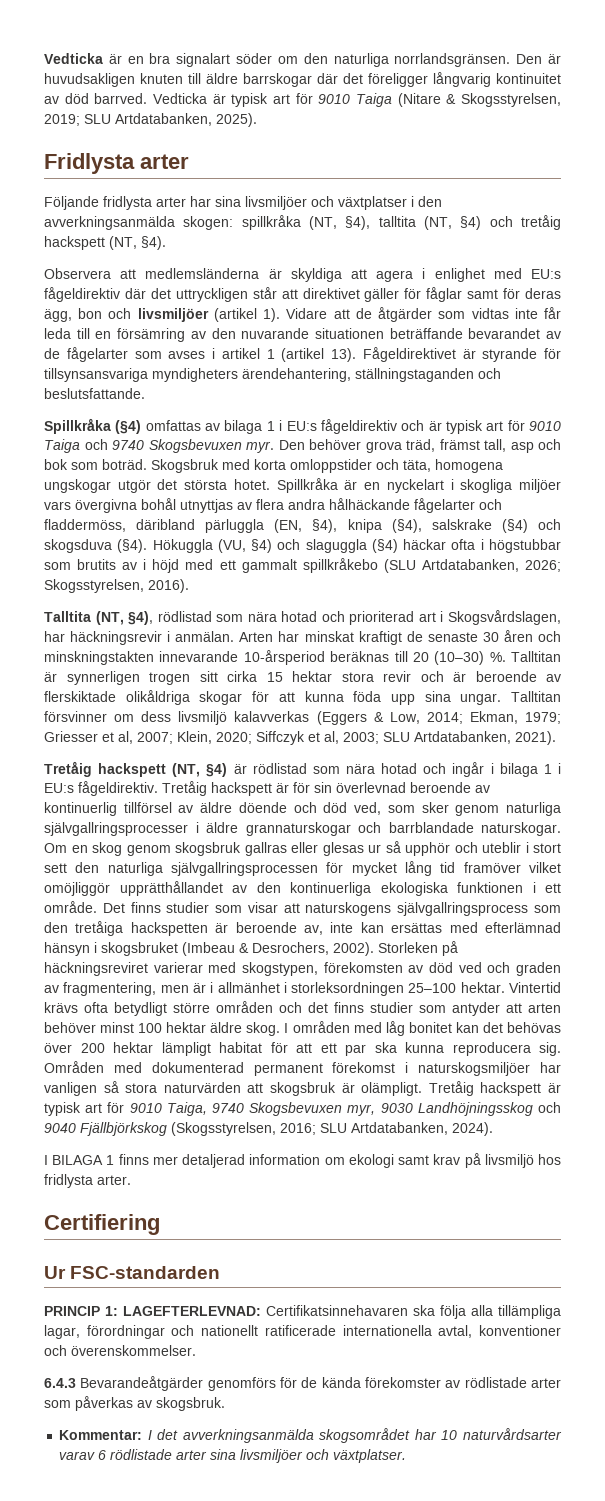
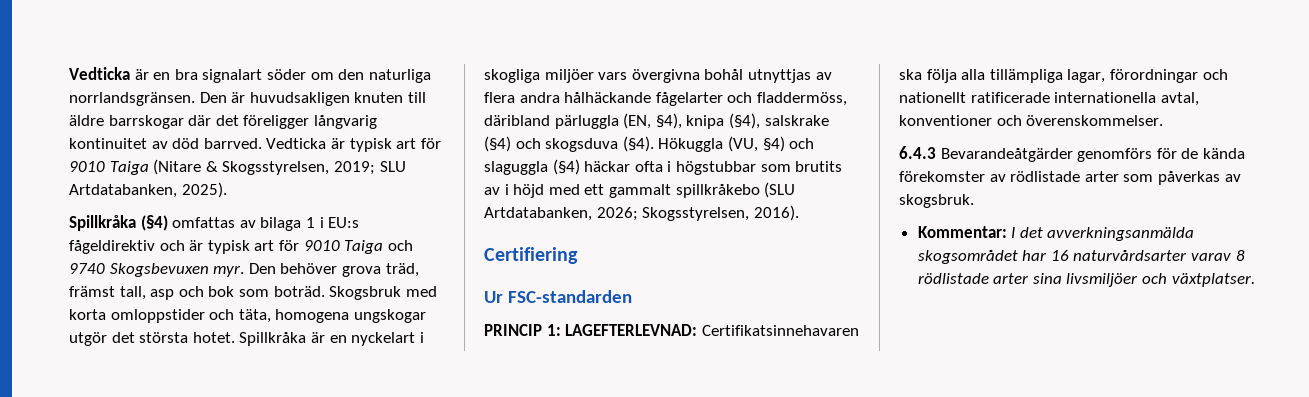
[44,153,189,174] [44,196,442,210] [44,215,561,230] [44,236,166,250] [44,268,561,282] [44,287,562,302] [44,307,561,322] [44,328,561,342] [44,347,561,362] [44,368,501,382] [44,388,145,399] // Fridlysta arter // Följande fridlysta arter har sina livsmiljöer och växtplatser i den avverkningsanmälda skogen: spillkråka (NT, §4), talltita (NT, §4) och tretåig hackspett (NT, §4). // Observera att medlemsländerna är skyldiga att agera i enlighet med EU:s fågeldirektiv där det uttryckligen står att direktivet gäller för fåglar samt för deras ägg, bon och livsmiljöer (artikel 1). Vidare att de åtgärder som vidtas inte får leda till en försämring av den nuvarande situationen beträffande bevarandet av de fågelarter som avses i artikel 1 (artikel 13). Fågeldirektivet är styrande för tillsynsansvariga myndigheters ärendehantering, ställningstaganden och beslutsfattande. -> (227, 190) none
[44,610,561,625] [44,630,561,645] [44,650,561,665] [44,671,561,685] [44,690,561,705] [44,711,562,725] [44,731,556,745] [44,761,562,777] [44,781,490,796] [44,802,562,816] [44,822,561,836] [44,841,561,856] [44,861,561,876] [44,881,561,896] [44,901,561,916] [44,921,561,936] [44,941,458,956] [44,962,562,976] [44,982,561,996] [44,1001,561,1016] [44,1021,561,1036] [44,1042,561,1056] [44,1061,561,1076] [44,1081,562,1096] [44,1102,561,1116] [44,1122,493,1136] [44,1153,561,1168] [44,1174,131,1188] // Talltita (NT, §4), rödlistad som nära hotad och prioriterad art i Skogsvårdslagen, har häckningsrevir i anmälan. Arten har minskat kraftigt de senaste 30 åren och minskningstakten innevarande 10-årsperiod beräknas till 20 (10–30) %. Talltitan är synnerligen trogen sitt cirka 15 hektar stora revir och är beroende av flerskiktade olikåldriga skogar för att kunna föda upp sina ungar. Talltitan försvinner om dess livsmiljö kalavverkas (Eggers & Low, 2014; Ekman, 1979; Griesser et al, 2007; Klein, 2020; Siffczyk et al, 2003; SLU Artdatabanken, 2021). // Tretåig hackspett (NT, §4) är rödlistad som nära hotad och ingår i bilaga 1 i EU:s fågeldirektiv. Tretåig hackspett är för sin överlevnad beroende av kontinuerlig tillförsel av äldre döende och död ved, som sker genom naturliga självgallringsprocesser i äldre grannaturskogar och barrblandade naturskogar. Om en skog genom skogsbruk gallras eller glesas ur så upphör och uteblir i stort sett den naturliga självgallringsprocessen för mycket lång tid framöver vilket omöjliggör upprätthållandet av den kontinuerliga ekologiska funktionen i ett område. Det finns studier som visar att naturskogens självgallringsprocess som den tretåiga hackspetten är beroende av, inte kan ersättas med efterlämnad hänsyn i skogsbruket (Imbeau & Desrochers, 2002). Storleken på häckningsreviret varierar med skogstypen, förekomsten av död ved och graden av fragmentering, men är i allmänhet i storleksordningen 25–100 hektar. Vintertid krävs ofta betydligt större områden och det finns studier som antyder att arten behöver minst 100 hektar äldre skog. I områden med låg bonitet kan det behövas över 200 hektar lämpligt habitat för att ett par ska kunna reproducera sig. Områden med dokumenterad permanent förekomst i naturskogsmiljöer har vanligen så stora naturvärden att skogsbruk är olämpligt. Tretåig hackspett är typisk art för 9010 Taiga, 9740 Skogsbevuxen myr, 9030 Landhöjningsskog och 9040 Fjällbjörkskog (Skogsstyrelsen, 2016; SLU Artdatabanken, 2024). // I BILAGA 1 finns mer detaljerad information om ekologi samt krav på livsmiljö hos fridlysta arter. -> (799, 213) none
[441,1430,458,1440] 10 -> [1050,250,1069,261] 16
[98,1450,107,1460] 6 -> [1235,250,1245,261] 8

